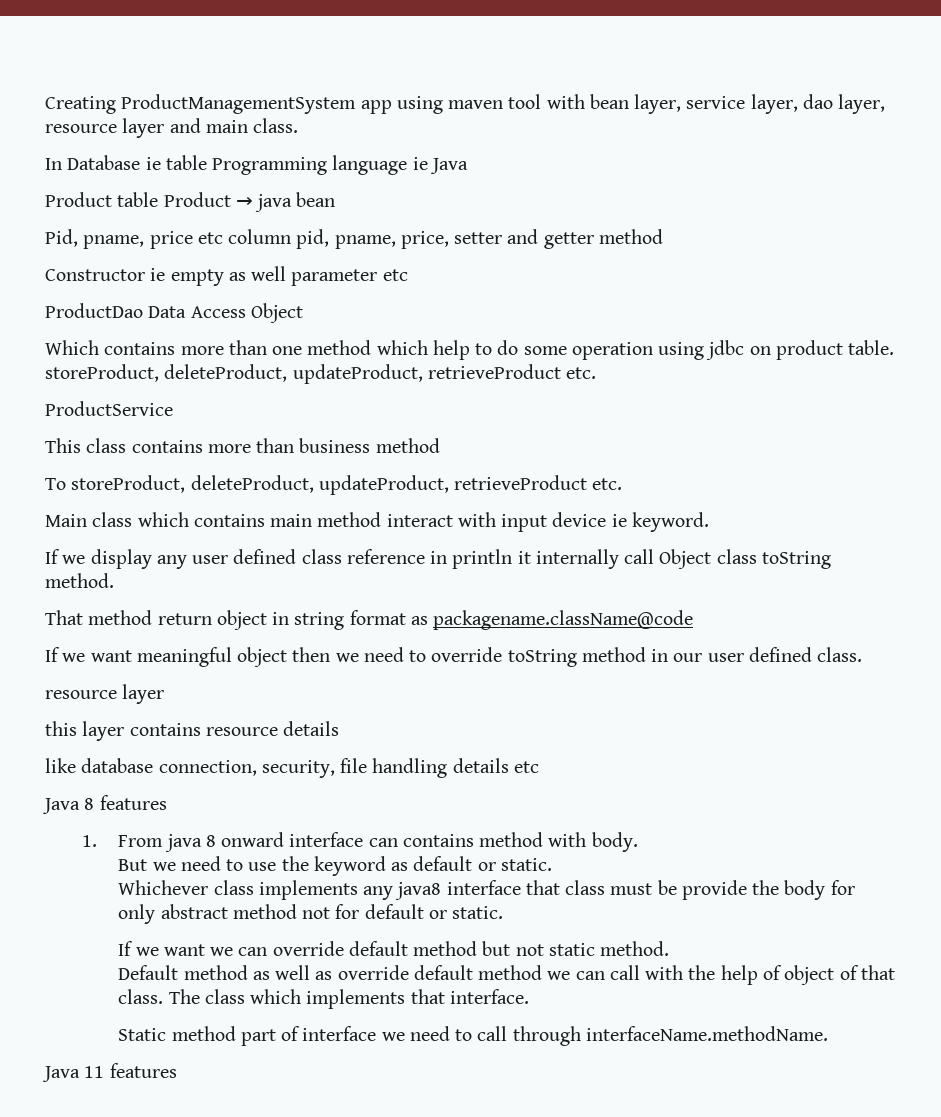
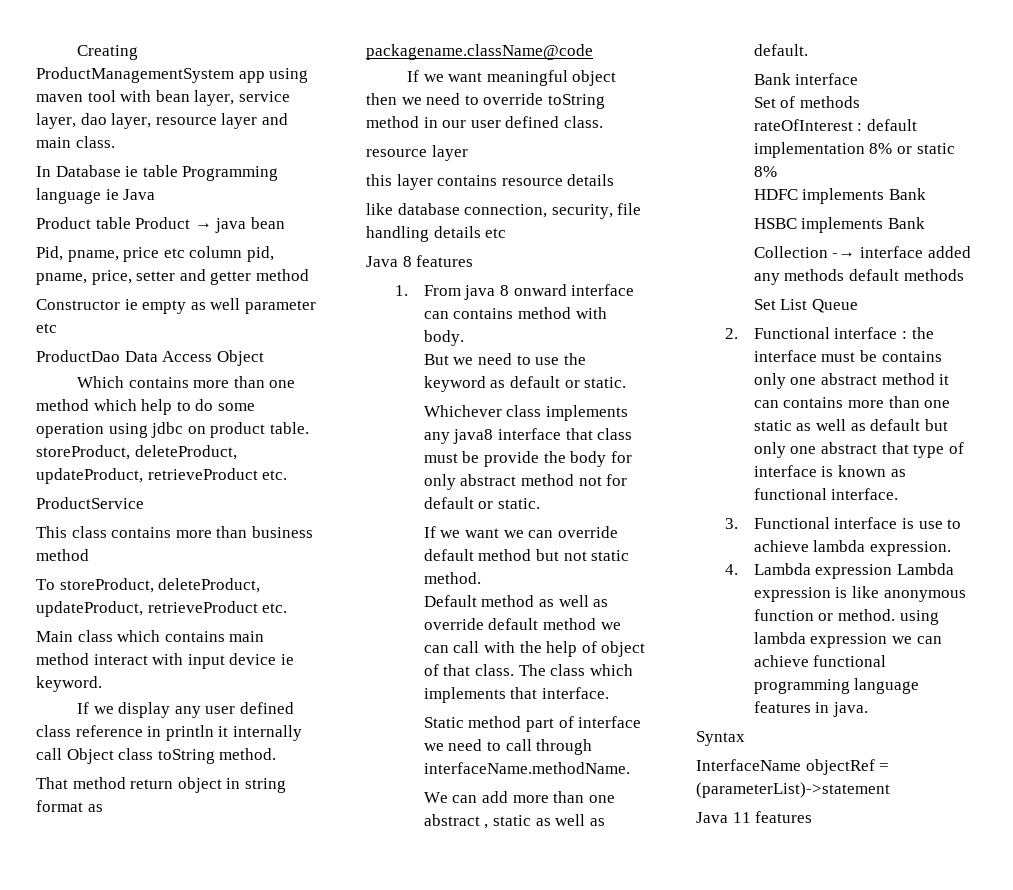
(828, 1033) none -> [423,791,615,803] [423,814,605,829] [753,44,808,56] [753,73,859,85] [753,96,860,108] [753,119,917,131] [753,142,955,158] [753,166,777,177] [753,188,926,204] [753,217,925,233] [753,246,971,258] [753,269,964,285] [753,299,858,313] [724,327,934,339] [753,350,942,362] [753,373,950,389] [753,396,951,408] [753,419,948,431] [753,442,964,458] [753,465,906,477] [753,488,899,500] [724,517,962,529] [753,540,951,556] [724,563,954,579] [753,586,966,602] [753,609,939,625] [753,632,942,648] [753,655,887,667] [753,678,920,694] [753,701,868,717] [696,731,745,746] [696,759,890,775] [696,782,890,798] // We can add more than one abstract , static as well as default. // Bank interface // Set of methods // rateOfInterest : default implementation 8% or static 8% // HDFC implements Bank // HSBC implements Bank // Collection -→ interface added any methods default methods // Set List Queue // 2. Functional interface : the interface must be contains only one abstract method it can contains more than one static as well as default but only one abstract that type of interface is known as functional interface. // 3. Functional interface is use to achieve lambda expression. // 4. Lambda expression Lambda expression is like anonymous function or method. using lambda expression we can achieve functional programming language features in java. // Syntax // InterfaceName objectRef = (parameterList)->statement

